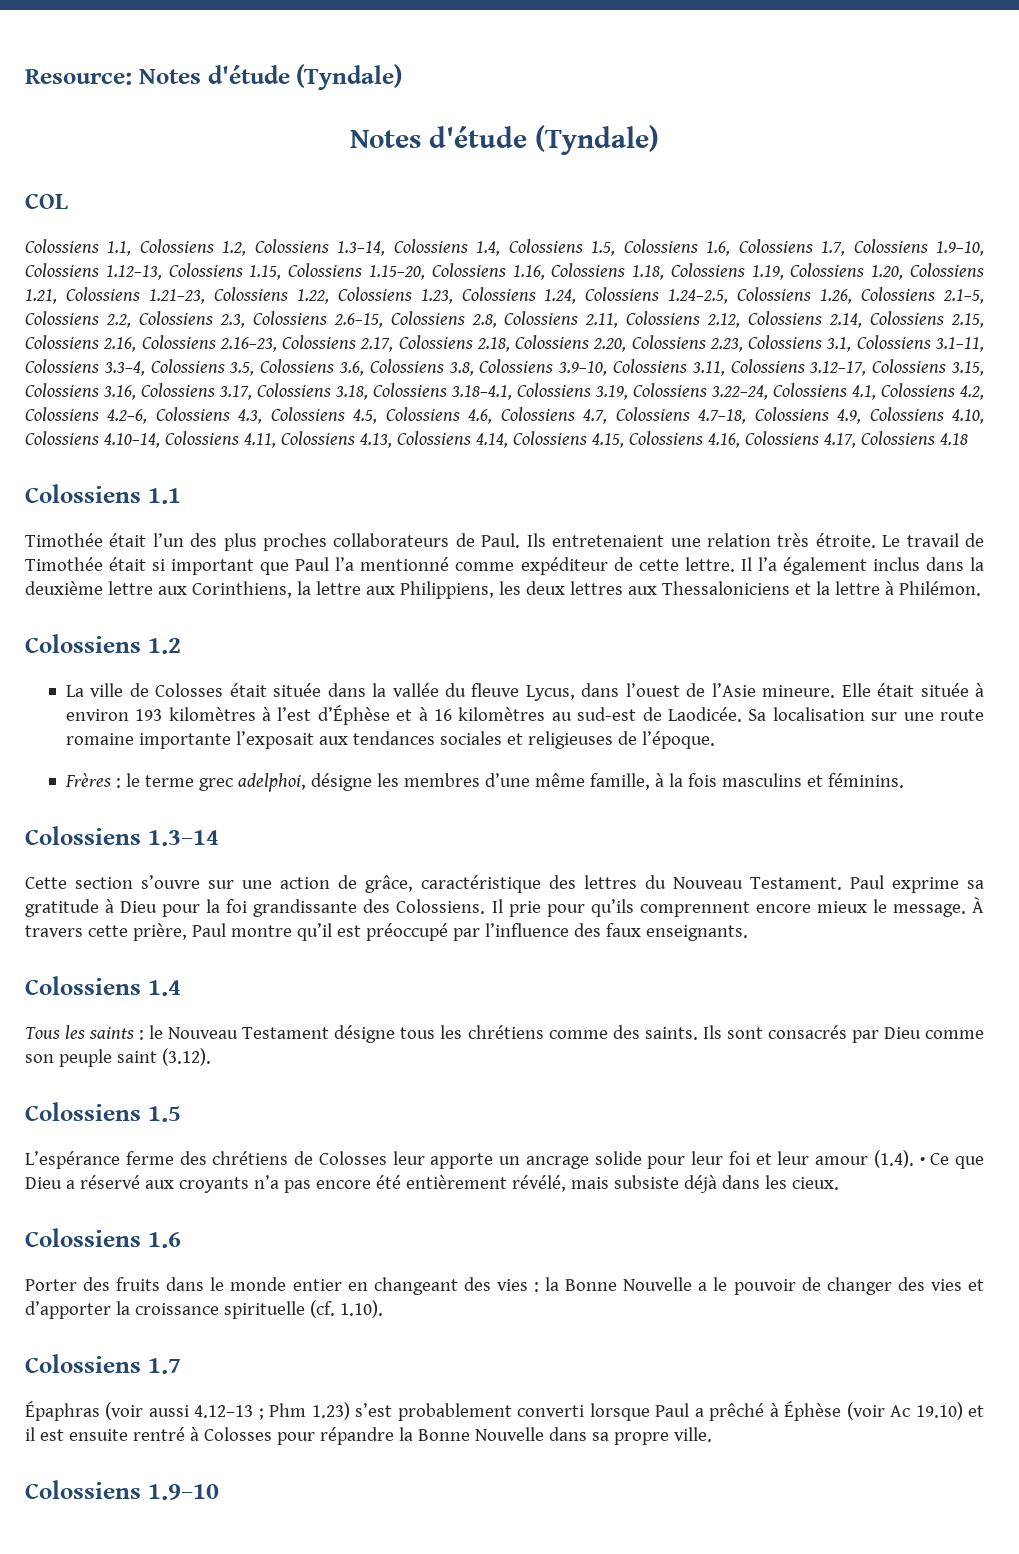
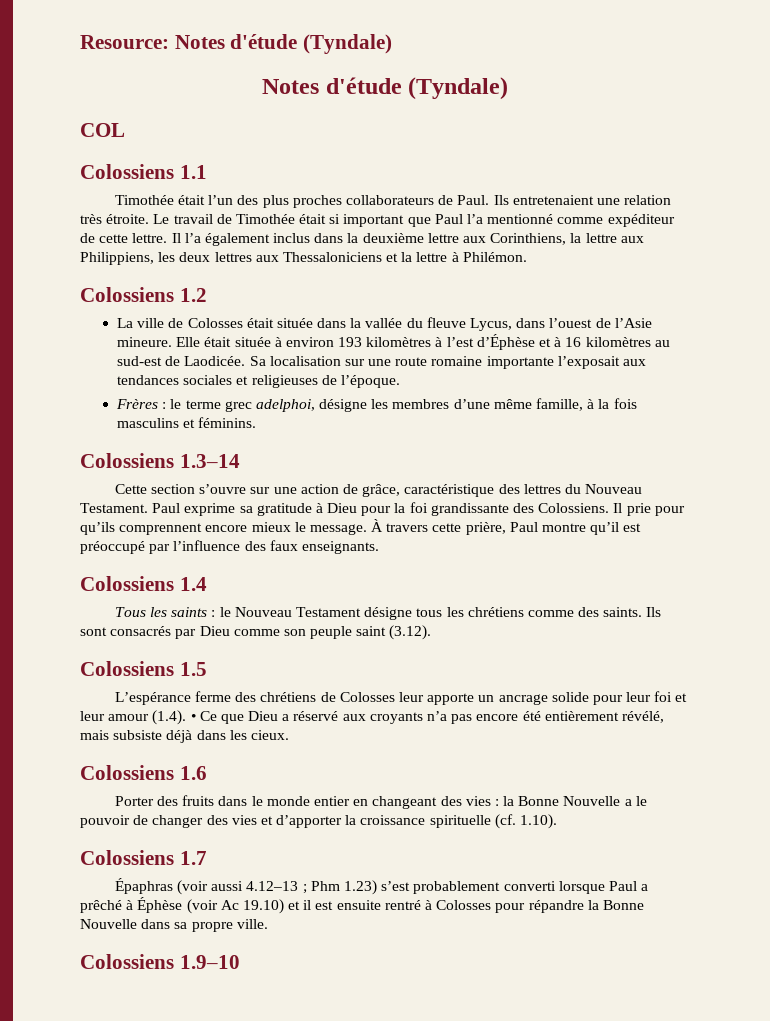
[25,239,985,256] [25,263,985,280] [25,287,985,304] [25,311,984,328] [25,335,984,352] [25,359,984,376] [25,383,984,400] [25,407,985,424] [25,431,968,448] // Colossiens 1.1, Colossiens 1.2, Colossiens 1.3–14, Colossiens 1.4, Colossiens 1.5, Colossiens 1.6, Colossiens 1.7, Colossiens 1.9–10, Colossiens 1.12–13, Colossiens 1.15, Colossiens 1.15–20, Colossiens 1.16, Colossiens 1.18, Colossiens 1.19, Colossiens 1.20, Colossiens 1.21, Colossiens 1.21–23, Colossiens 1.22, Colossiens 1.23, Colossiens 1.24, Colossiens 1.24–2.5, Colossiens 1.26, Colossiens 2.1–5, Colossiens 2.2, Colossiens 2.3, Colossiens 2.6–15, Colossiens 2.8, Colossiens 2.11, Colossiens 2.12, Colossiens 2.14, Colossiens 2.15, Colossiens 2.16, Colossiens 2.16–23, Colossiens 2.17, Colossiens 2.18, Colossiens 2.20, Colossiens 2.23, Colossiens 3.1, Colossiens 3.1–11, Colossiens 3.3–4, Colossiens 3.5, Colossiens 3.6, Colossiens 3.8, Colossiens 3.9–10, Colossiens 3.11, Colossiens 3.12–17, Colossiens 3.15, Colossiens 3.16, Colossiens 3.17, Colossiens 3.18, Colossiens 3.18–4.1, Colossiens 3.19, Colossiens 3.22–24, Colossiens 4.1, Colossiens 4.2, Colossiens 4.2–6, Colossiens 4.3, Colossiens 4.5, Colossiens 4.6, Colossiens 4.7, Colossiens 4.7–18, Colossiens 4.9, Colossiens 4.10, Colossiens 4.10–14, Colossiens 4.11, Colossiens 4.13, Colossiens 4.14, Colossiens 4.15, Colossiens 4.16, Colossiens 4.17, Colossiens 4.18 -> (125, 130) none

